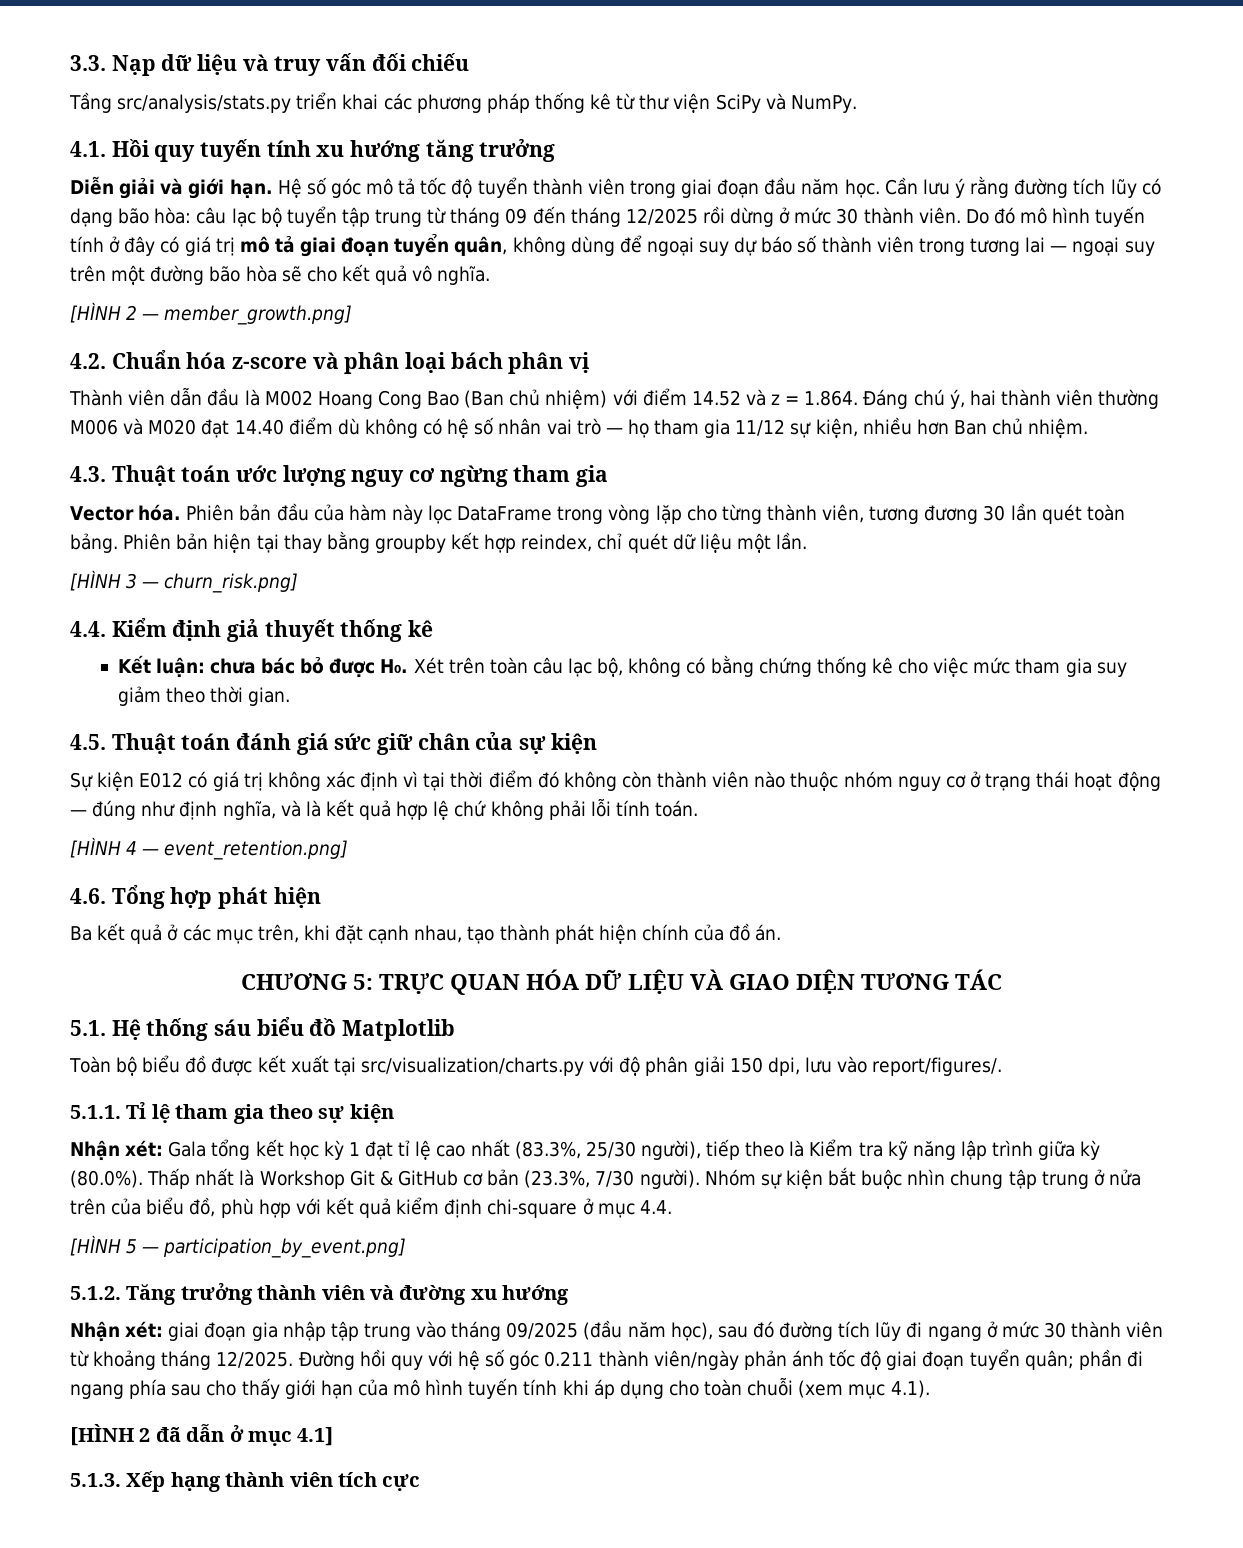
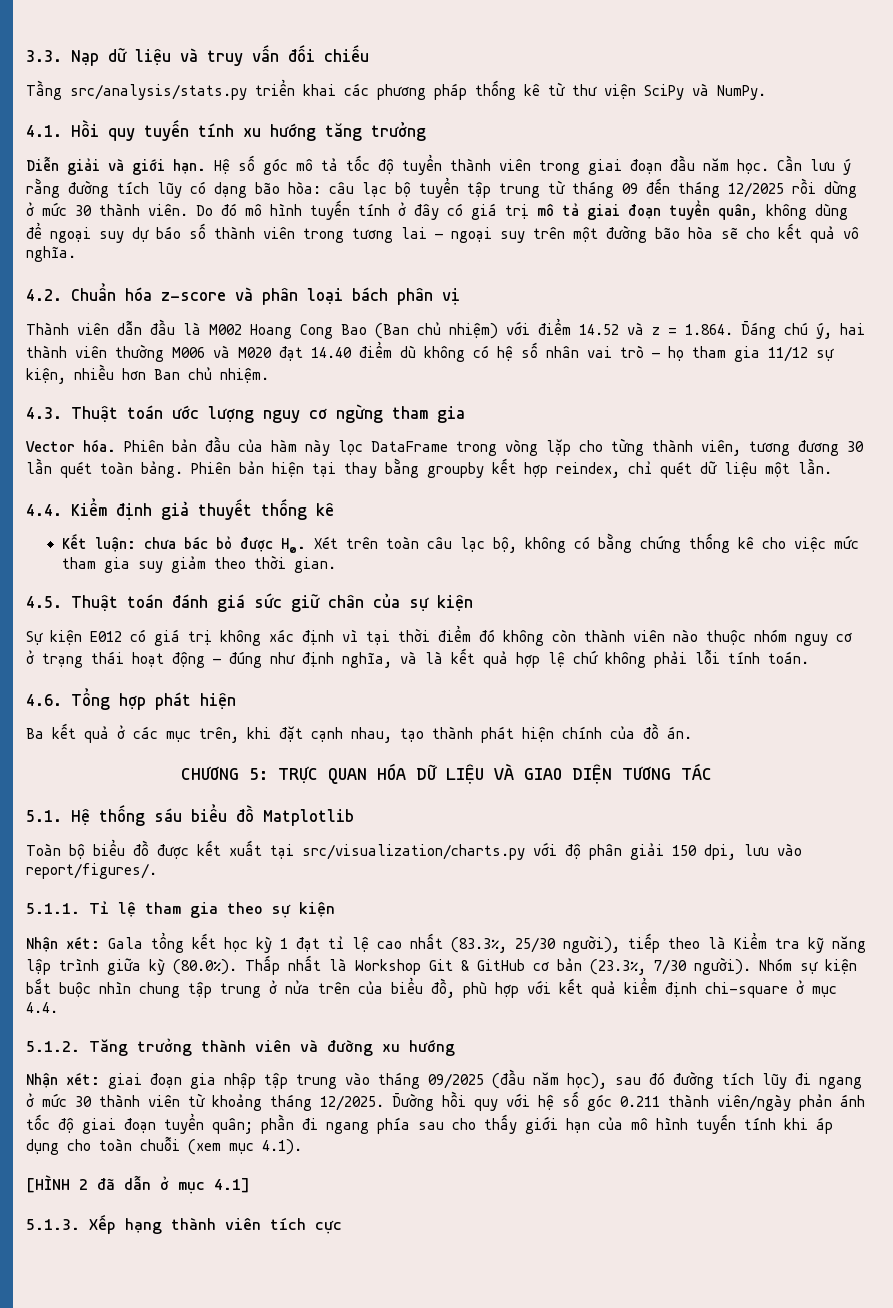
[70,302,353,325] // [HÌNH 2 — member_growth.png] -> (76, 254) none
[70,570,299,593] // [HÌNH 3 — churn_risk.png] -> (832, 466) none
[70,837,349,860] // [HÌNH 4 — event_retention.png] -> (809, 657) none
[70,1235,407,1258] // [HÌNH 5 — participation_by_event.png] -> (58, 1007) none

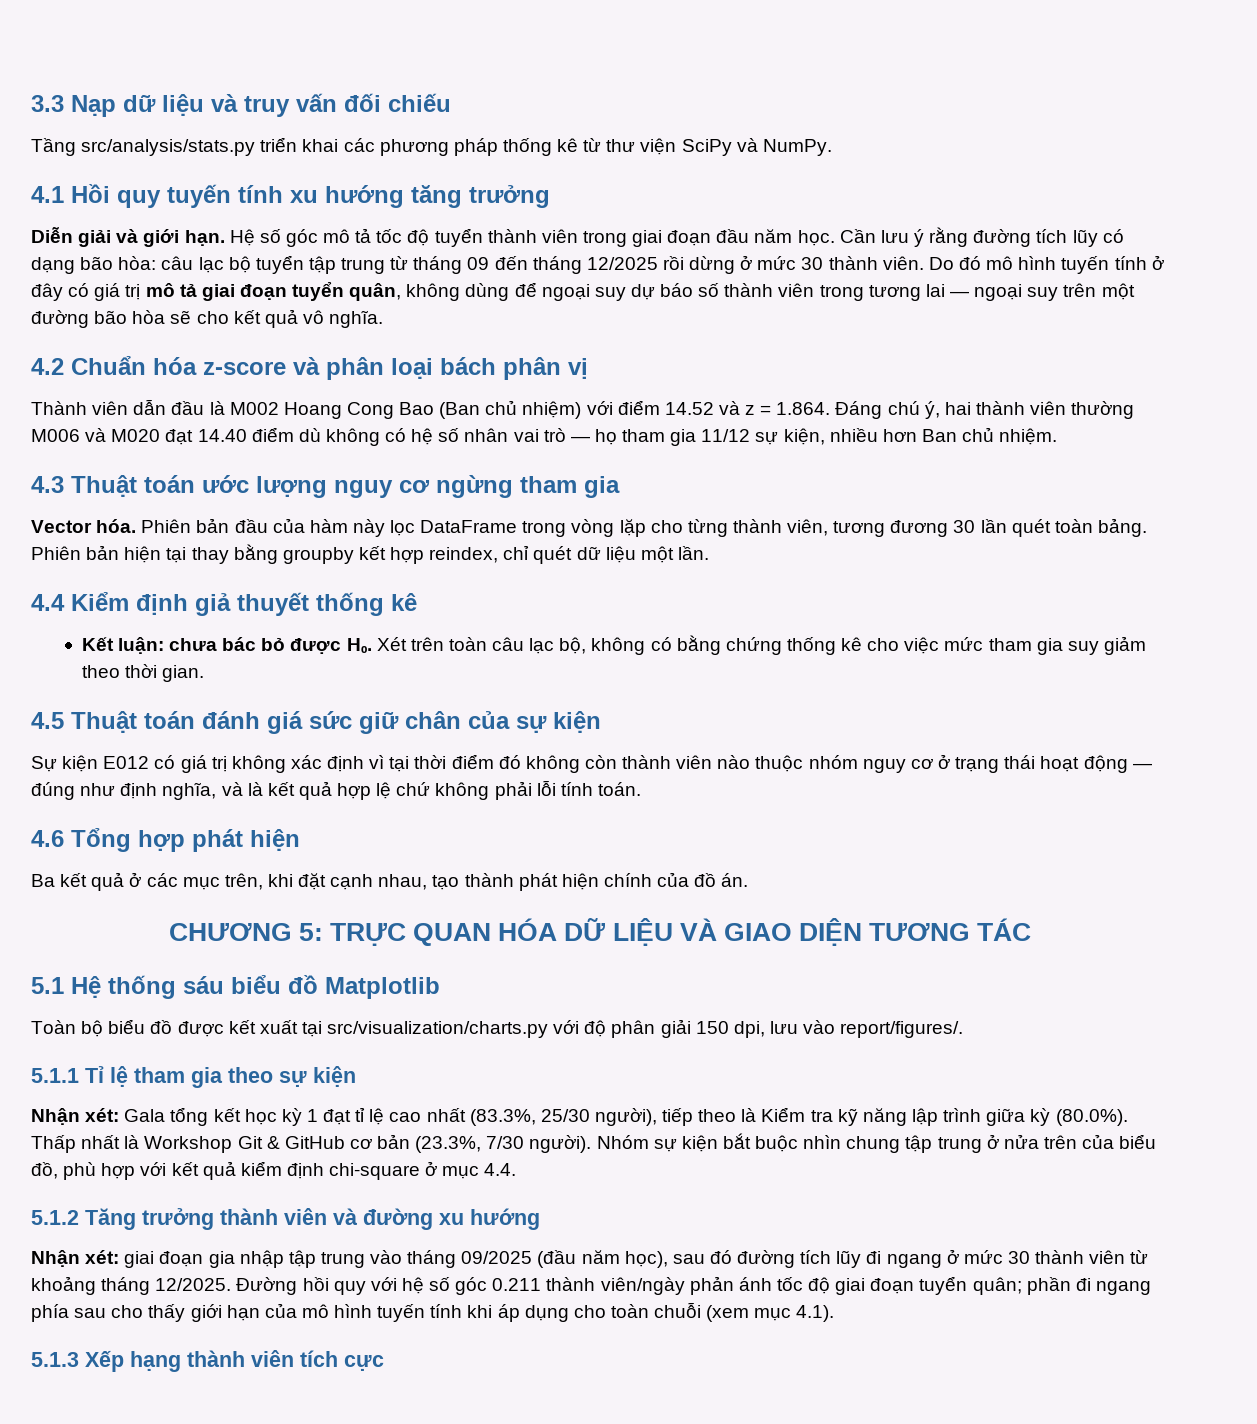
[26,50,62,62] 3.3. -> [31,95,64,112] 3.3
[26,125,62,137] 4.1. -> [31,186,64,203] 4.1
[26,289,62,301] 4.2. -> [31,358,64,375] 4.2
[26,407,62,419] 4.3. -> [31,476,64,493] 4.3
[26,504,62,516] 4.4. -> [31,594,65,611] 4.4
[26,596,62,608] 4.5. -> [31,712,64,729] 4.5
[26,694,62,706] 4.6. -> [31,830,64,847] 4.6
[26,810,62,822] 5.1. -> [31,977,64,994] 5.1
[26,903,80,914] 5.1.1. -> [31,1068,79,1083] 5.1.1
[26,1041,80,1052] 5.1.2. -> [31,1210,79,1225] 5.1.2
[26,1175,250,1194] [26,1219,80,1230] [HÌNH 2 đã dẫn ở mục 4.1] // 5.1.3. -> [31,1352,79,1367] 5.1.3

